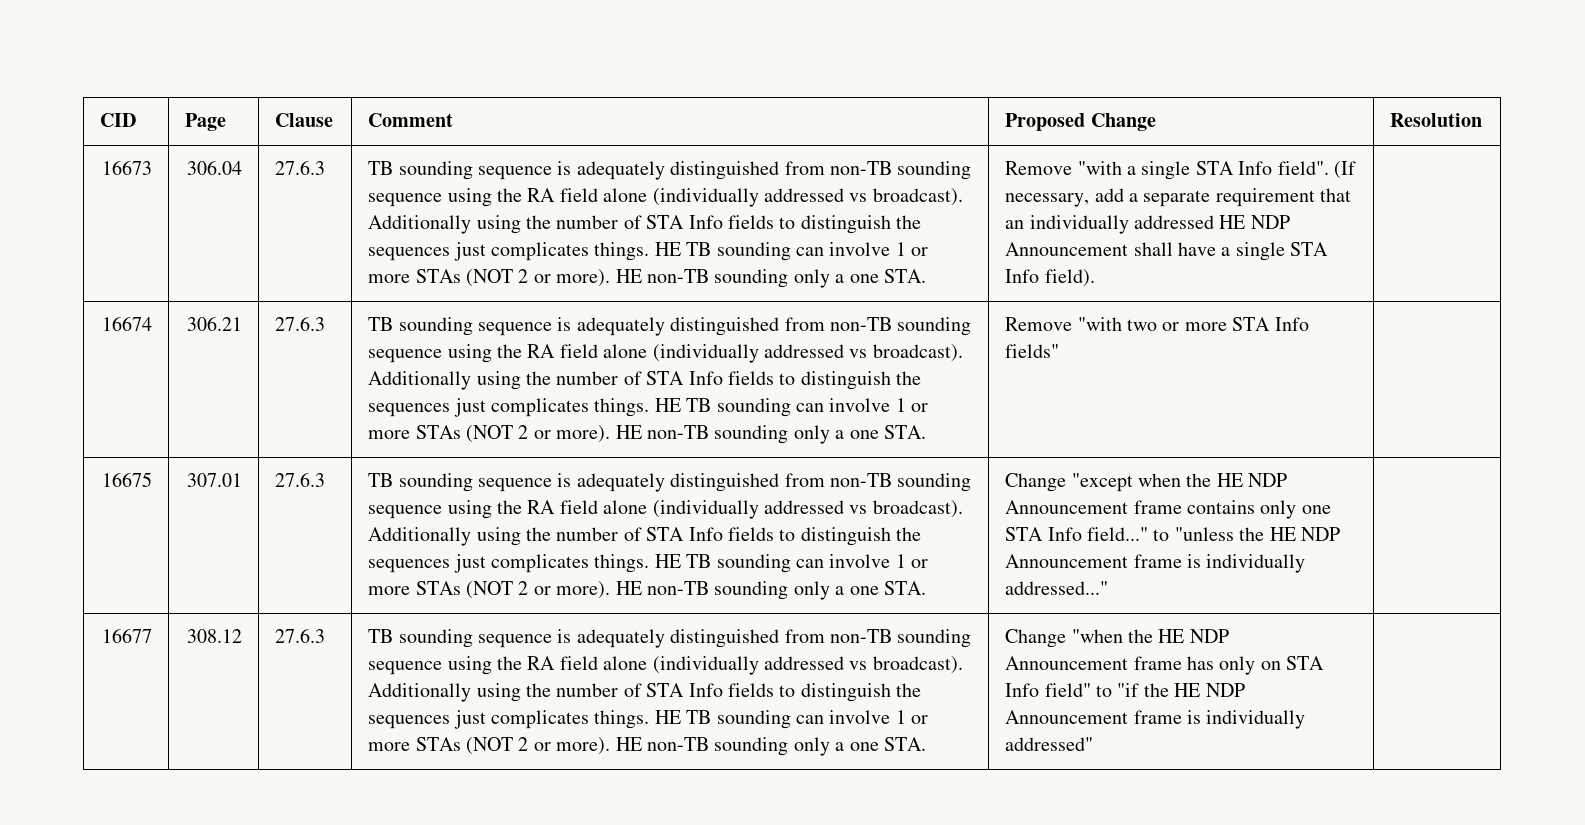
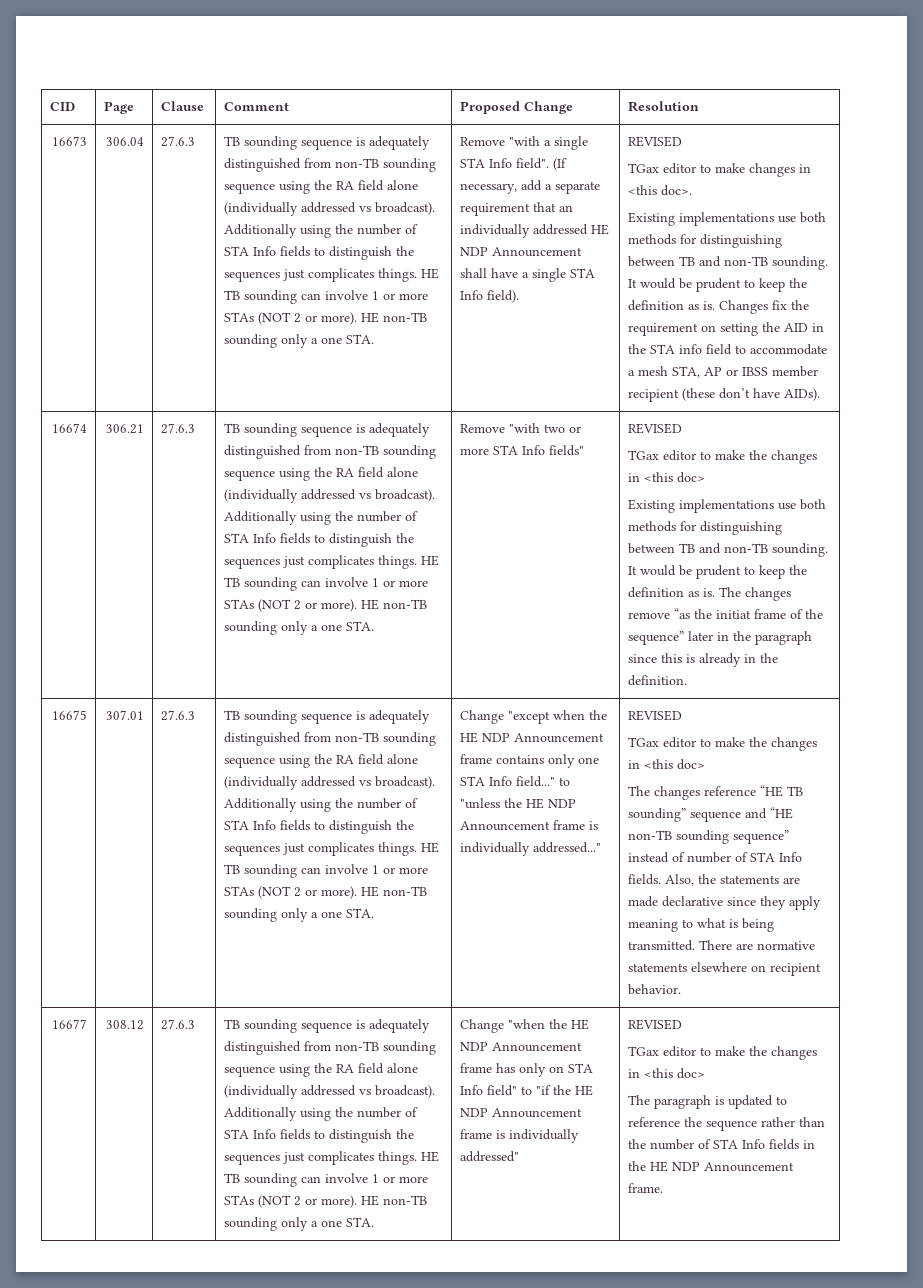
(1095, 278) none -> [628,136,683,147] [628,163,812,177] [628,185,693,196] [628,212,827,226] [628,234,783,248] [628,256,829,270] [628,278,808,292] [628,300,810,314] [628,322,825,336] [628,344,828,355] [628,366,819,378] [628,388,821,402] REVISED // TGax editor to make changes in <this doc>. // Existing implementations use both methods for distinguishing between TB and non-TB sounding. It would be prudent to keep the definition as is. Changes fix the requirement on setting the AID in the STA info field to accommodate a mesh STA, AP or IBSS member recipient (these don’t have AIDs).
(1060, 351) none -> [628,423,683,434] [628,450,818,464] [628,472,706,483] [628,499,827,513] [628,521,783,535] [628,543,829,557] [628,565,808,579] [628,587,792,601] [628,608,824,619] [628,631,813,645] [628,653,779,667] [628,675,688,686] REVISED // TGax editor to make the changes in <this doc> // Existing implementations use both methods for distinguishing between TB and non-TB sounding. It would be prudent to keep the definition as is. The changes remove “as the initiat frame of the sequence” later in the paragraph since this is already in the definition.
(1109, 588) none -> [628,710,683,721] [628,737,818,751] [628,759,706,770] [628,785,804,800] [628,807,794,822] [628,830,790,844] [628,852,803,863] [628,874,801,886] [628,896,822,910] [628,918,775,932] [628,940,816,951] [628,962,822,976] [628,984,682,995] REVISED // TGax editor to make the changes in <this doc> // The changes reference “HE TB sounding” sequence and “HE non-TB sounding sequence” instead of number of STA Info fields. Also, the statements are made declarative since they apply meaning to what is being transmitted. There are normative statements elsewhere on recipient behavior.
(1094, 744) none -> [628,1019,683,1030] [628,1046,818,1060] [628,1068,706,1079] [628,1095,788,1109] [628,1117,826,1131] [628,1139,816,1150] [628,1161,795,1172] [628,1183,664,1193] REVISED // TGax editor to make the changes in <this doc> // The paragraph is updated to reference the sequence rather than the number of STA Info fields in the HE NDP Announcement frame.

